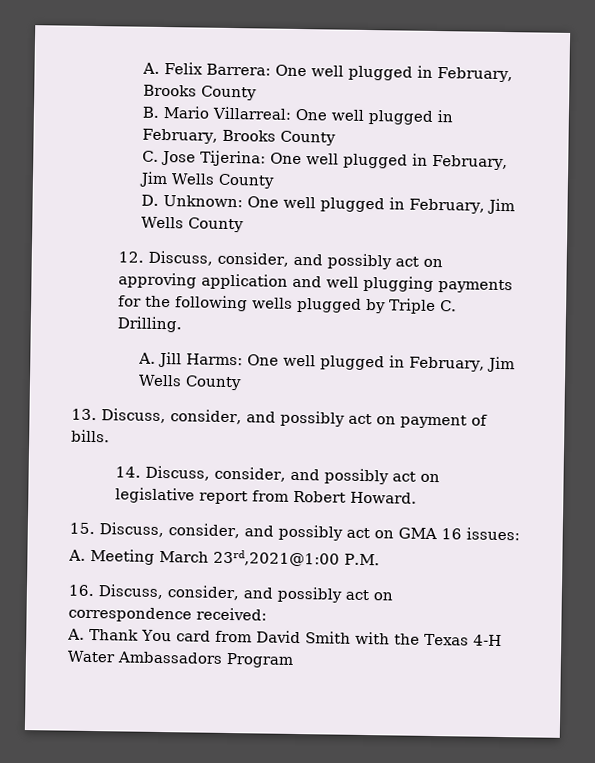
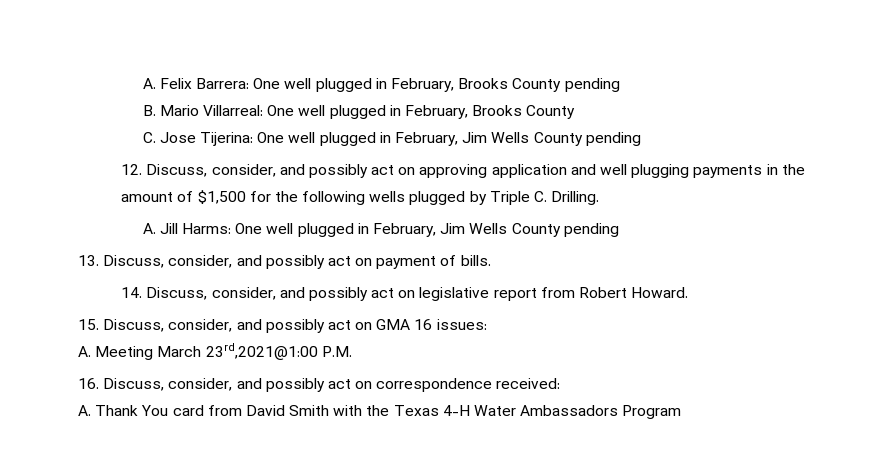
(257, 93) none -> [564,78,620,92] pending
[140,194,515,215] [140,216,244,233] // D. Unknown: One well plugged in February, Jim Wells County -> [585,132,641,146] pending
(513, 286) none -> [766,164,805,175] [121,190,246,204] in the amount of $1,500
(242, 383) none -> [563,223,619,237] pending

